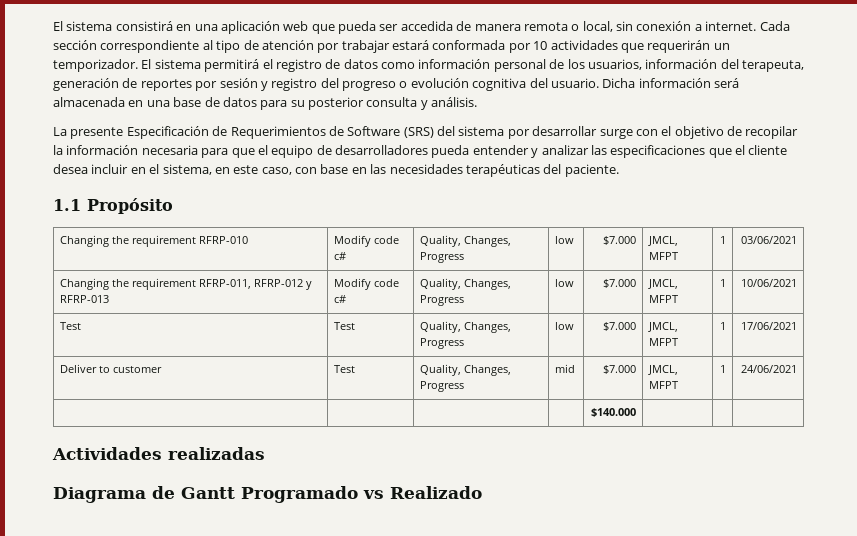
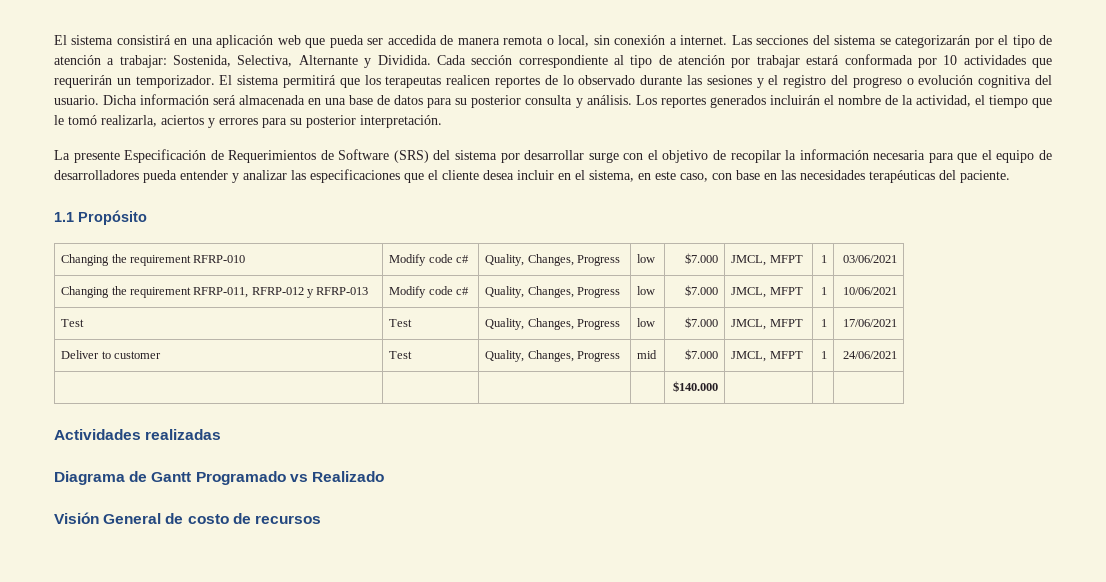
(757, 26) none -> [731,35,1052,48] [54,55,431,68] Las secciones del sistema se categorizarán por el tipo de atención a trabajar: Sostenida, Selectiva, Alternante y Dividida.
[262,59,804,72] [53,78,268,91] el registro de datos como información personal de los usuarios, información del terapeuta, generación de reportes por sesión y -> [339,75,779,88] que los terapeutas realicen reportes de lo observado durante las sesiones y el
(478, 102) none -> [635,95,1053,108] [54,115,442,128] Los reportes generados incluirán el nombre de la actividad, el tiempo que le tomó realizarla, aciertos y errores para su posterior interpretación.
(482, 492) none -> [54,512,321,524] // Visión General de costo de recursos

